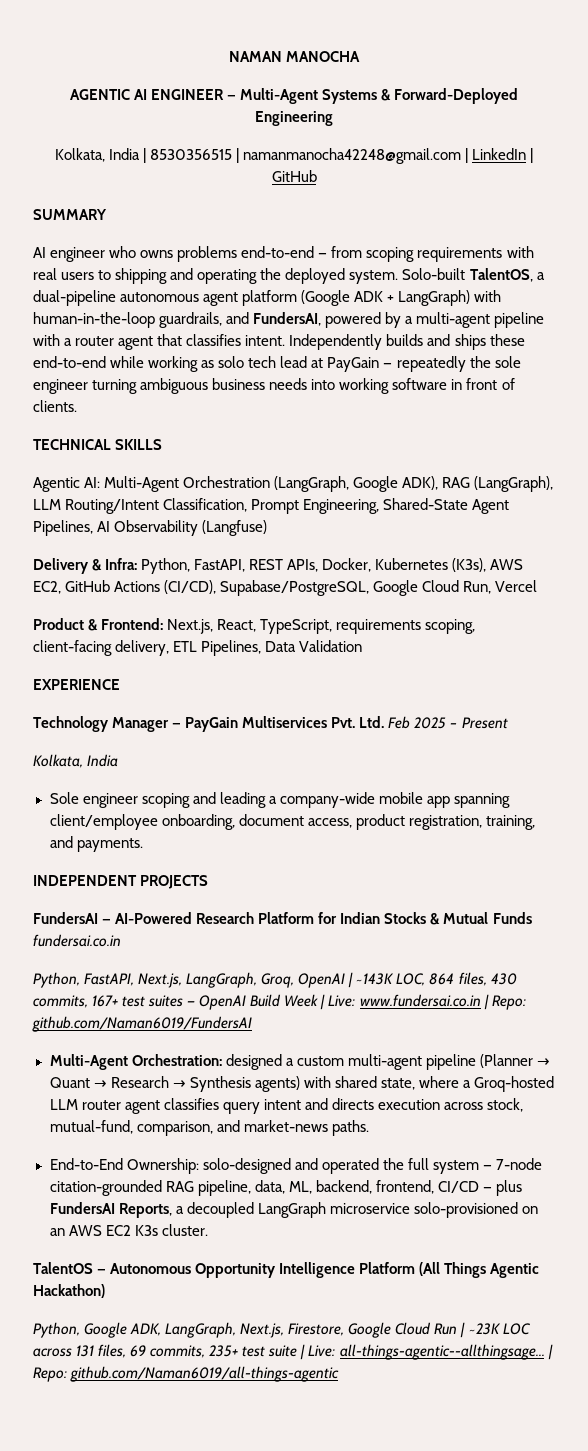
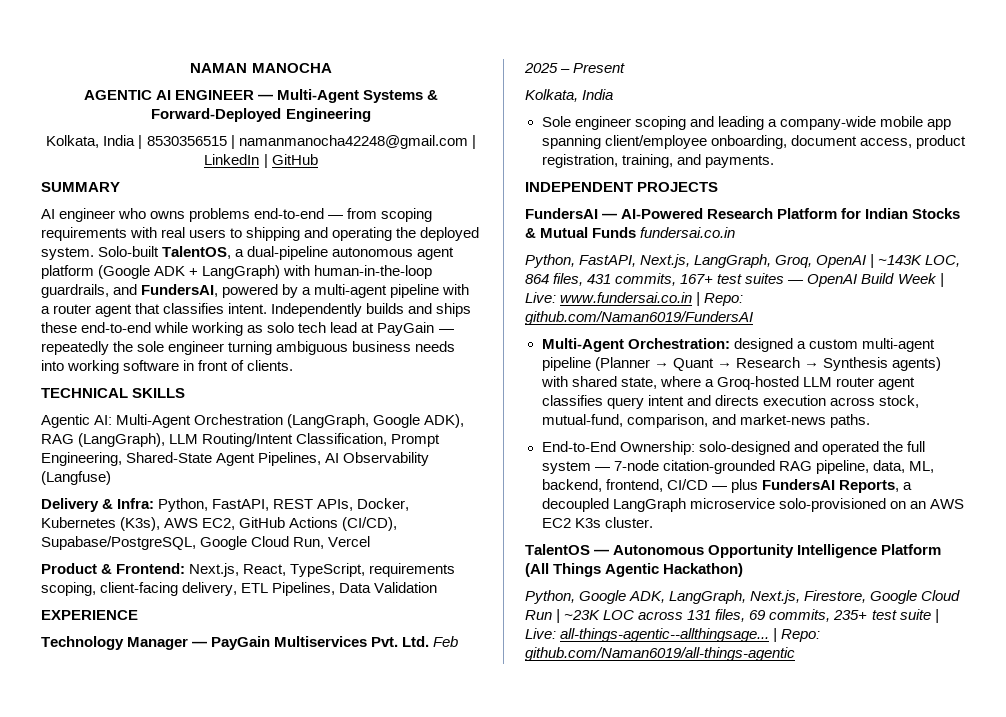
[490,973,517,985] 430 -> [587,274,612,284] 431

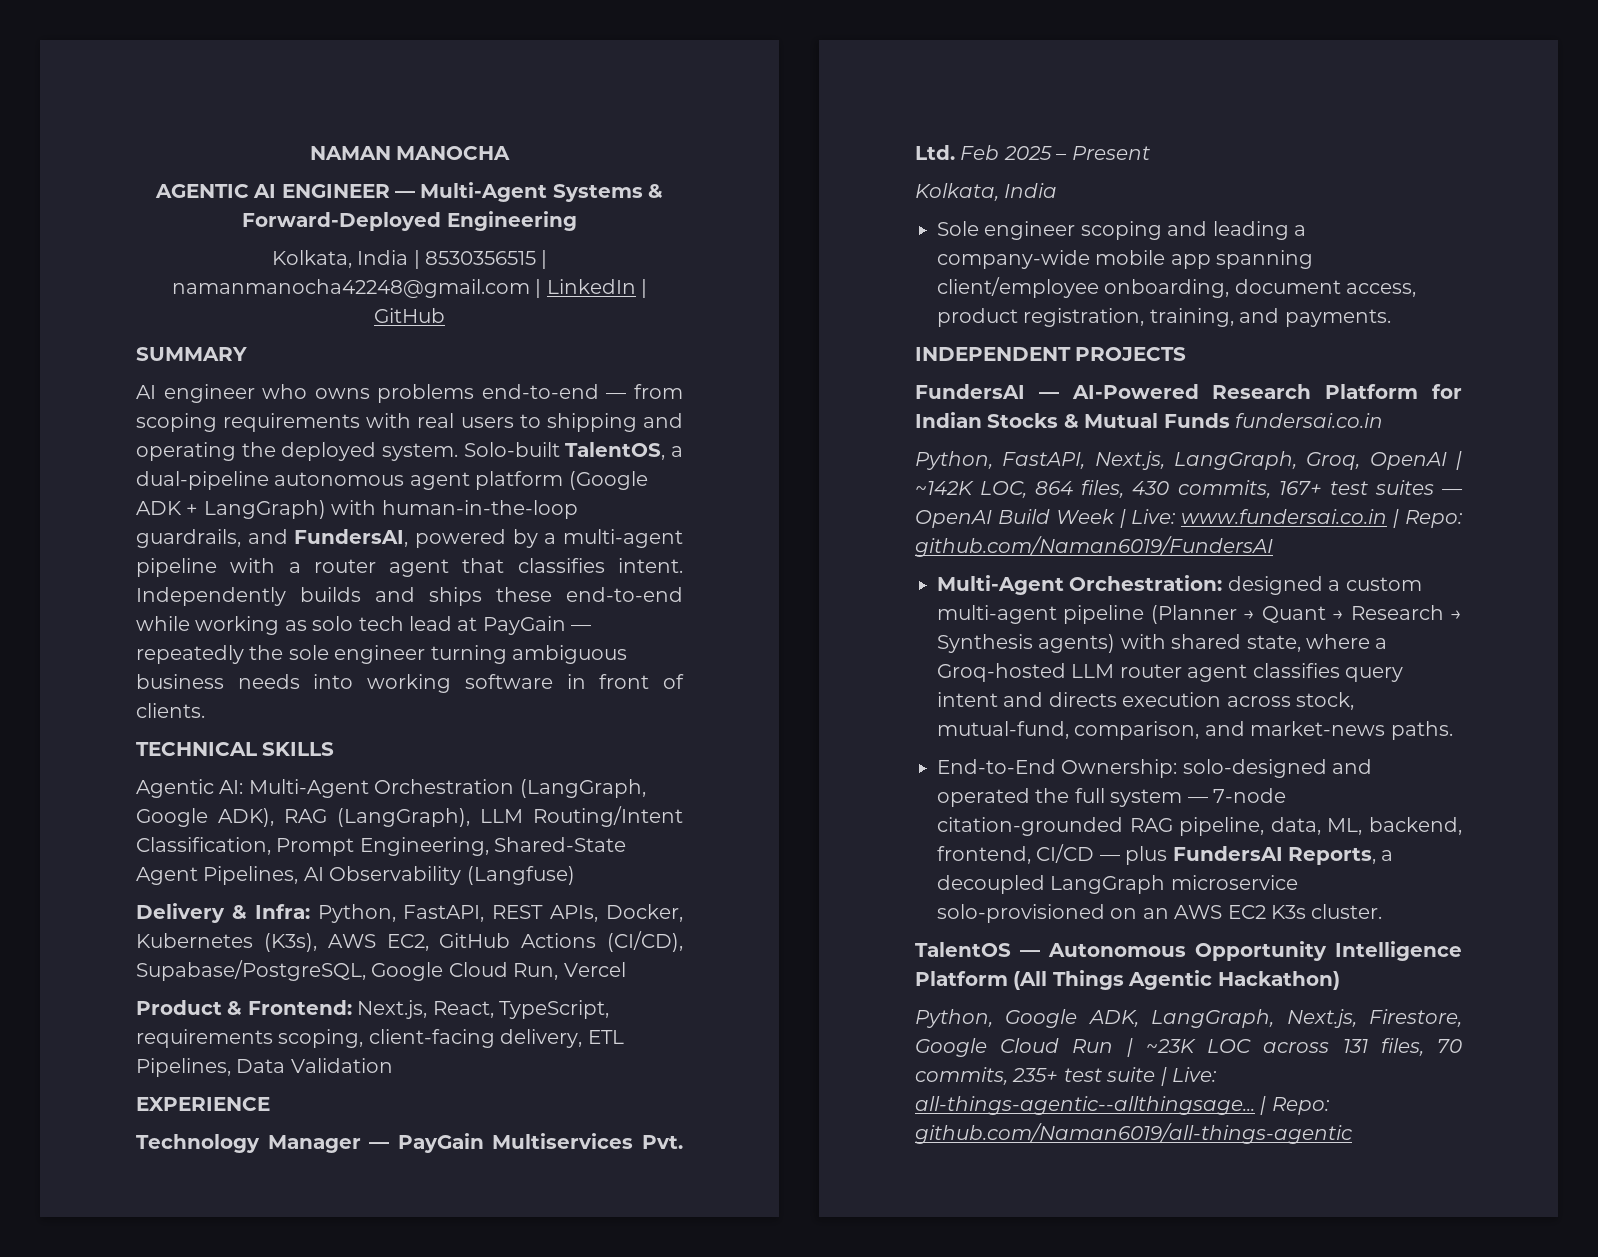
[878,255,923,265] ~143K -> [915,481,974,495] ~142K
[587,274,612,284] 431 -> [1132,481,1170,495] 430
[749,610,767,620] 69 -> [1437,1039,1462,1053] 70

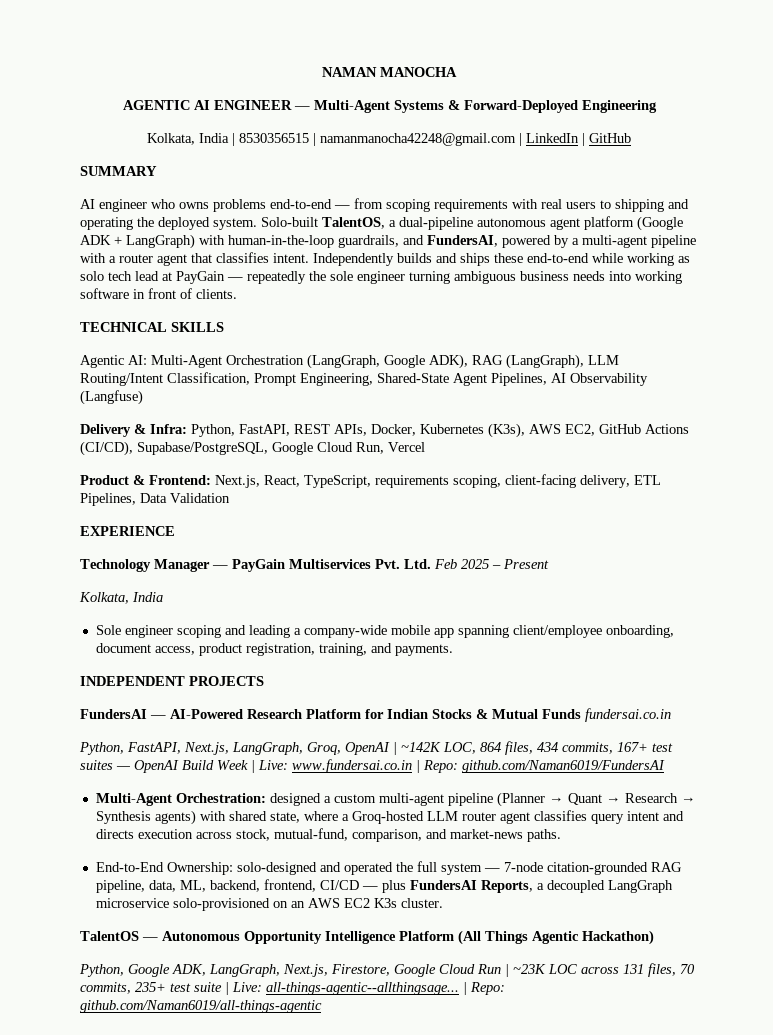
[1132,481,1170,495] 430 -> [537,742,558,752] 434

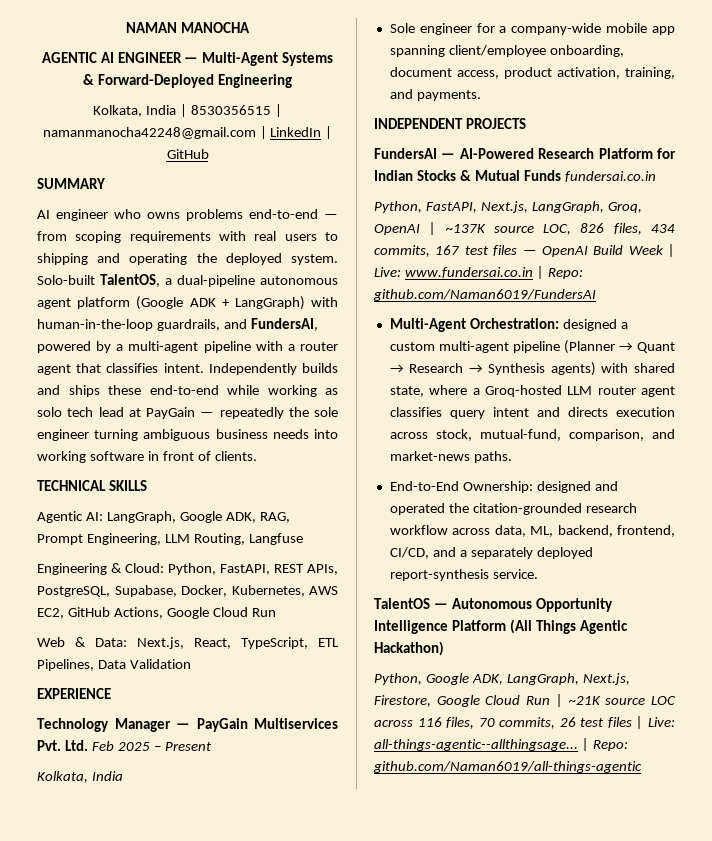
[151,354,619,369] [80,372,648,386] [80,390,143,405] [80,423,689,438] [80,441,425,456] [80,474,630,488] Multi-Agent Orchestration (LangGraph, Google ADK), RAG (LangGraph), LLM Routing/Intent Classification, Prompt Engineering, Shared-State Agent Pipelines, AI Observability (Langfuse) // Delivery & Infra: Python, FastAPI, REST APIs, Docker, Kubernetes (K3s), AWS EC2, GitHub Actions (CI/CD), Supabase/PostgreSQL, Google Cloud Run, Vercel // Product & Frontend: Next.js, React, TypeScript, requirements scoping, client-facing delivery, -> [106,511,290,523] [37,533,303,545] [37,563,338,575] [37,585,338,597] [37,607,276,619] [37,637,308,649] LangGraph, Google ADK, RAG, Prompt Engineering, LLM Routing, Langfuse // Engineering & Cloud: Python, FastAPI, REST APIs, PostgreSQL, Supabase, Docker, Kubernetes, AWS EC2, GitHub Actions, Google Cloud Run // Web & Data: Next.js, React, TypeScript,
[176,625,290,638] scoping and leading -> [476,23,495,33] for
[245,643,315,656] registration, -> [556,67,620,79] activation,
[401,741,673,755] [80,760,113,770] ~142K LOC, 864 files, 434 commits, 167+ test suites -> [445,223,675,235] [374,245,518,257] ~137K source LOC, 826 files, 434 commits, 167 test files
[236,862,317,875] solo-designed -> [536,481,591,493] designed
[416,861,682,875] [95,879,673,893] [95,898,443,911] full system — 7-node citation-grounded RAG pipeline, data, ML, backend, frontend, CI/CD — plus FundersAI Reports, a decoupled LangGraph microservice solo-provisioned on an AWS EC2 K3s cluster. -> [472,503,637,515] [389,525,675,537] [389,547,593,559] [389,569,538,581] citation-grounded research workflow across data, ML, backend, frontend, CI/CD, and a separately deployed report-synthesis service.
[513,964,546,974] ~23K -> [568,696,646,705] ~21K source
[623,964,644,974] 131 -> [417,717,442,727] 116
[135,982,222,992] 235+ test suite -> [559,717,632,728] 26 test files

